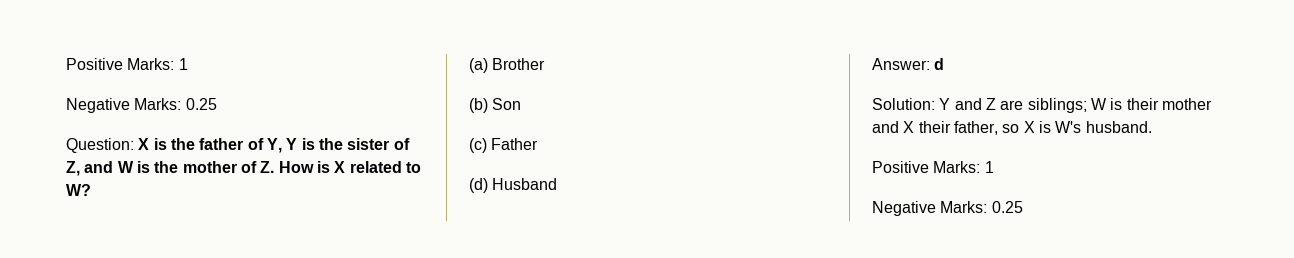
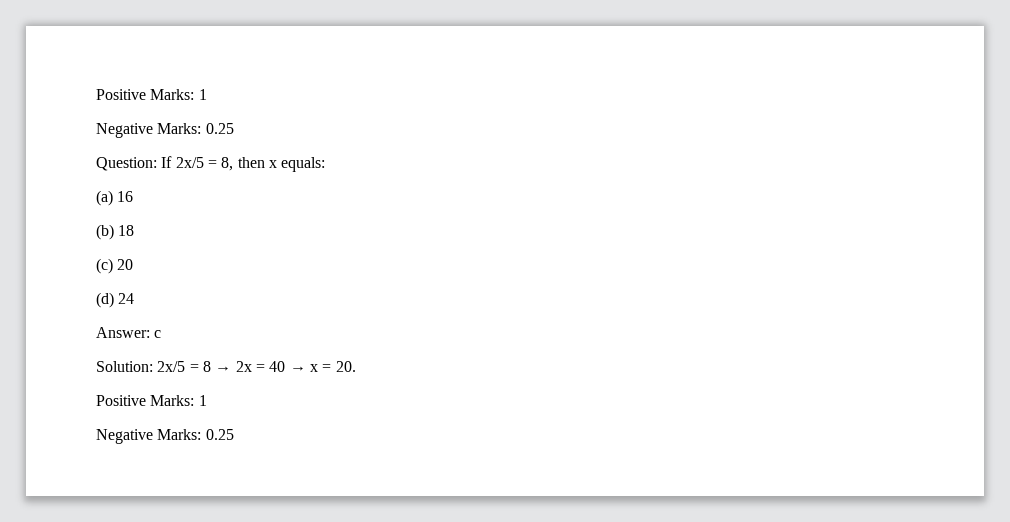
[138,138,410,153] [66,161,421,176] [66,184,91,196] X is the father of Y, Y is the sister of Z, and W is the mother of Z. How is X related to W? -> [161,156,326,172] If 2x/5 = 8, then x equals:
[492,58,546,70] Brother -> [117,191,134,202] 16
[492,98,522,110] Son -> [118,225,135,236] 18
[491,138,539,150] Father -> [117,259,134,270] 20
[492,178,558,190] Husband -> [118,293,135,304] 24
[934,58,945,70] d -> [154,330,162,338] c
[939,98,1212,113] [872,121,1152,135] Y and Z are siblings; W is their mother and X their father, so X is W's husband. -> [157,361,356,372] 2x/5 = 8 → 2x = 40 → x = 20.

